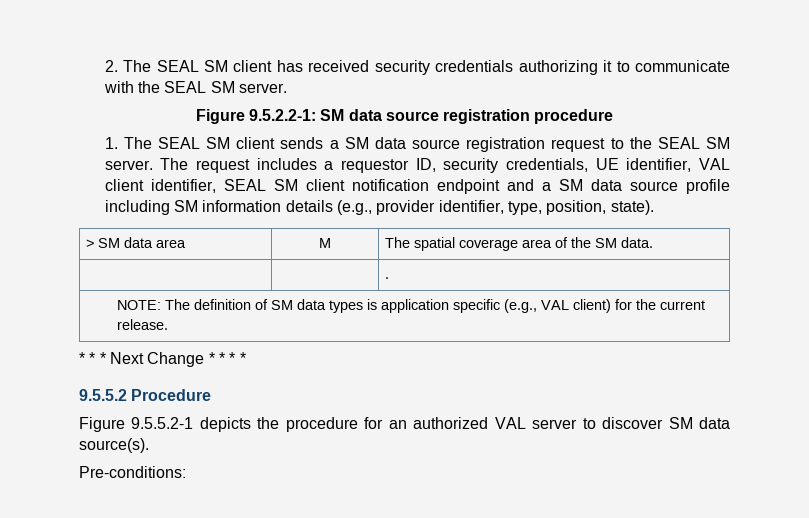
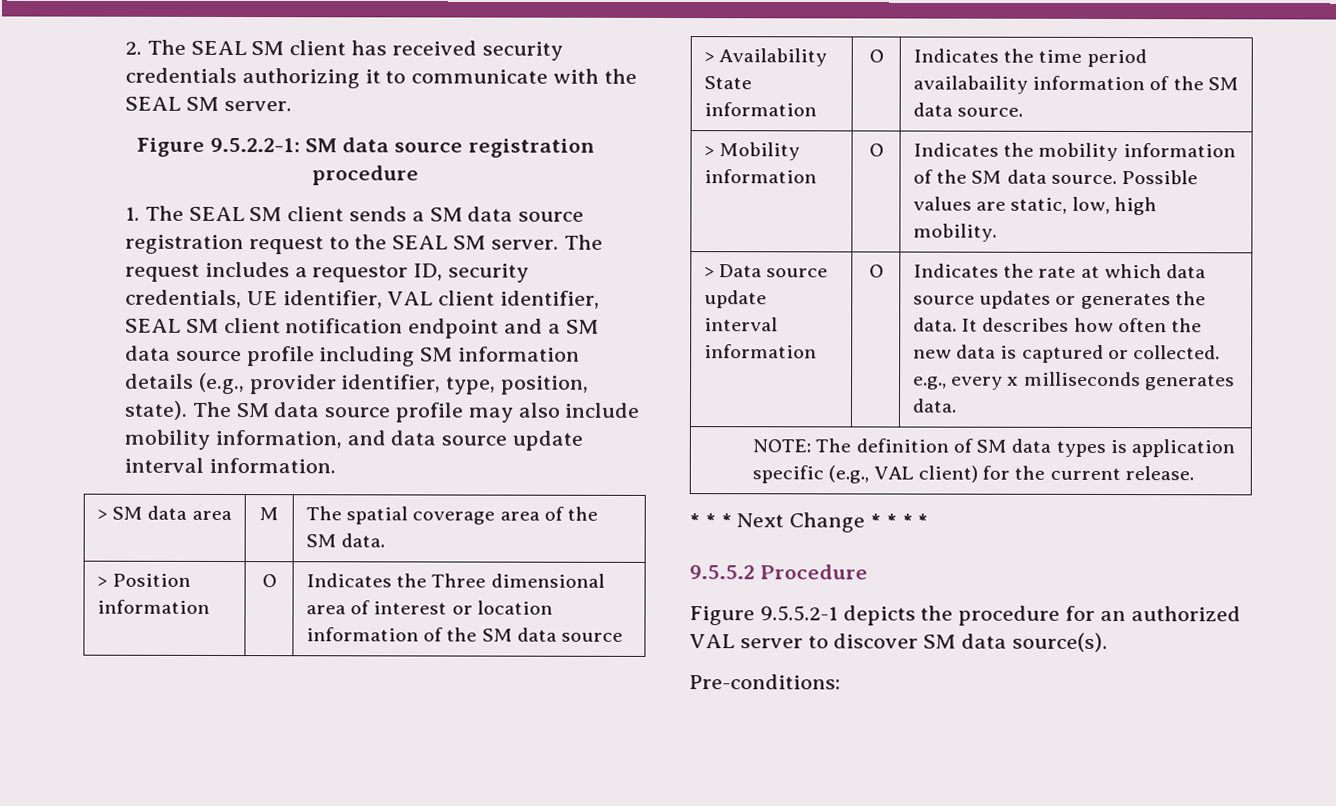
(654, 207) none -> [191,401,641,423] [123,429,583,451] [123,457,336,474] The SM data source profile may also include mobility information, and data source update interval information.
[385,277,390,279] | | . -> [96,573,192,587] [96,599,210,614] [261,574,277,588] [305,573,605,588] [305,600,553,615] [305,627,624,642] [703,48,828,67] [703,76,752,90] [703,102,817,117] [868,49,884,63] [912,48,1147,68] [912,75,1239,94] [912,102,1024,117] [703,142,801,161] [703,169,817,184] [868,143,884,157] [912,142,1236,162] [912,169,1199,185] [912,196,1157,216] [912,223,997,242] [703,264,829,278] [703,290,767,309] [703,317,778,332] [703,344,817,359] [868,264,884,278] [912,263,1207,279] [912,290,1206,310] [912,317,1203,333] [912,344,1221,363] [912,371,1235,391] [911,398,957,413] > Position information | O | Indicates the Three dimensional area of interest or location information of the SM data source // > Availability State information | O | Indicates the time period availabaility information of the SM data source. // > Mobility information | O | Indicates the mobility information of the SM data source. Possible values are static, low, high mobility. // > Data source update interval information | O | Indicates the rate at which data source updates or generates the data. It describes how often the new data is captured or collected. e.g., every x milliseconds generates data.

